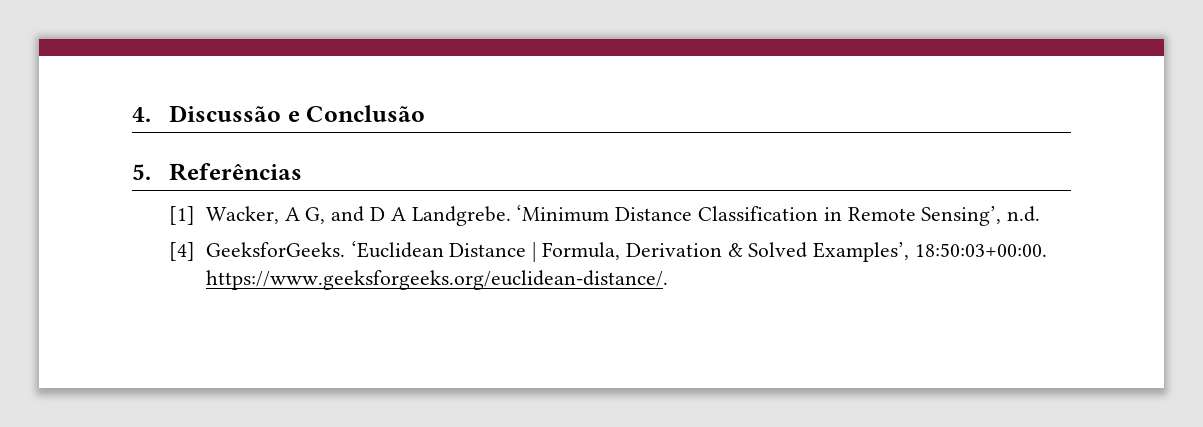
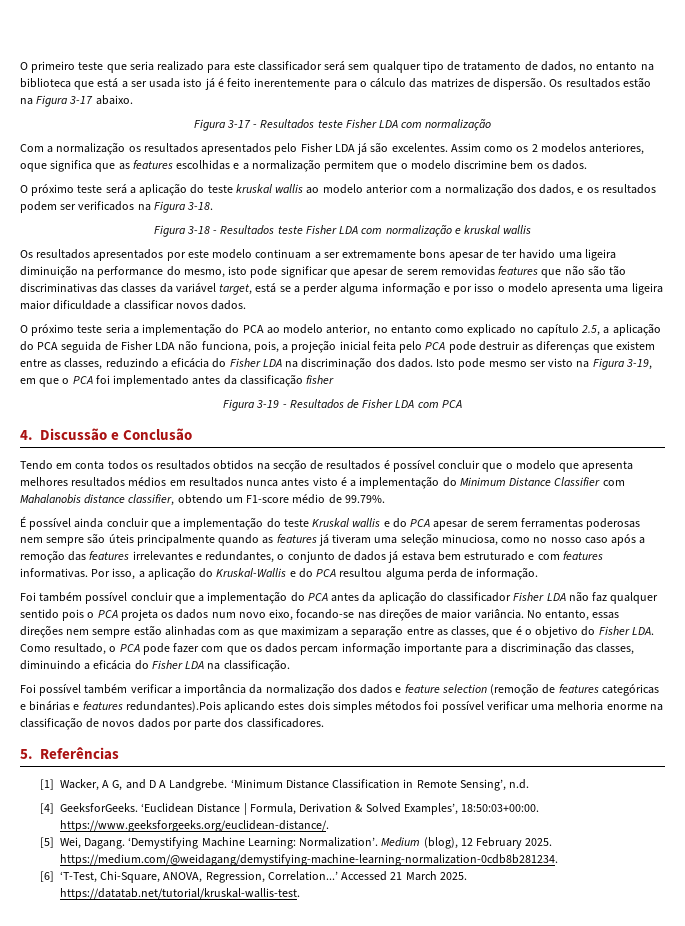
[132,105,426,122] 4. Discussão e Conclusão -> [20,61,654,73] [20,77,651,90] [20,95,133,107] [193,118,492,131] [20,142,645,155] [20,159,587,172] [20,183,656,196] [20,201,214,213] [153,224,532,237] [20,249,616,261] [20,265,627,278] [20,282,663,295] [20,300,247,310] [20,323,661,336] [20,340,655,353] [20,357,652,370] [20,374,335,387] [223,399,462,411] [20,428,193,441] [20,459,634,472] [20,476,625,489] [20,494,385,506] [20,516,641,530] [20,533,646,546] [20,550,603,563] [20,567,539,580] [20,591,659,604] [20,608,620,621] [20,625,654,638] [20,642,635,655] [20,659,290,672] [20,683,659,696] [20,701,663,713] [20,717,324,730] O primeiro teste que seria realizado para este classificador será sem qualquer tipo de tratamento de dados, no entanto na biblioteca que está a ser usada isto já é feito inerentemente para o cálculo das matrizes de dispersão. Os resultados estão na Figura 3-17 abaixo. // Figura 3-17 - Resultados teste Fisher LDA com normalização // Com a normalização os resultados apresentados pelo Fisher LDA já são excelentes. Assim como os 2 modelos anteriores, oque significa que as features escolhidas e a normalização permitem que o modelo discrimine bem os dados. // O próximo teste será a aplicação do teste kruskal wallis ao modelo anterior com a normalização dos dados, e os resultados podem ser verificados na Figura 3-18. // Figura 3-18 - Resultados teste Fisher LDA com normalização e kruskal wallis // Os resultados apresentados por este modelo continuam a ser extremamente bons apesar de ter havido uma ligeira diminuição na performance do mesmo, isto pode significar que apesar de serem removidas features que não são tão discriminativas das classes da variável target, está se a perder alguma informação e por isso o modelo apresenta uma ligeira maior dificuldade a classificar novos dados. // O próximo teste seria a implementação do PCA ao modelo anterior, no entanto como explicado no capítulo 2.5, a aplicação do PCA seguida de Fisher LDA não funciona, pois, a projeção inicial feita pelo PCA pode destruir as diferenças que existem entre as classes, reduzindo a eficácia do Fisher LDA na discriminação dos dados. Isto pode mesmo ser visto na Figura 3-19, em que o PCA foi implementado antes da classificação fisher // Figura 3-19 - Resultados de Fisher LDA com PCA // 4. Discussão e Conclusão // Tendo em conta todos os resultados obtidos na secção de resultados é possível concluir que o modelo que apresenta melhores resultados médios em resultados nunca antes visto é a implementação do Minimum Distance Classifier com Mahalanobis distance classifier, obtendo um F1-score médio de 99.79%. // É possível ainda concluir que a implementação do teste Kruskal wallis e do PCA apesar de serem ferramentas poderosas nem sempre são úteis principalmente quando as features já tiveram uma seleção minuciosa, como no nosso caso após a remoção das features irrelevantes e redundantes, o conjunto de dados já estava bem estruturado e com features informativas. Por isso, a aplicação do Kruskal-Wallis e do PCA resultou alguma perda de informação. // Foi também possível concluir que a implementação do PCA antes da aplicação do classificador Fisher LDA não faz qualquer sentido pois o PCA projeta os dados num novo eixo, focando-se nas direções de maior variância. No entanto, essas direções nem sempre estão alinhadas com as que maximizam a separação entre as classes, que é o objetivo do Fisher LDA. Como resultado, o PCA pode fazer com que os dados percam informação importante para a discriminação das classes, diminuindo a eficácia do Fisher LDA na classificação. // Foi possível também verificar a importância da normalização dos dados e feature selection (remoção de features categóricas e binárias e features redundantes).Pois aplicando estes dois simples métodos foi possível verificar uma melhoria enorme na classificação de novos dados por parte dos classificadores.
(668, 280) none -> [40,837,553,849] [60,854,559,866] [40,871,467,883] [60,888,301,900] // [5] Wei, Dagang. ‘Demystifying Machine Learning: Normalization’. Medium (blog), 12 February 2025. https://medium.com/@weidagang/demystifying-machine-learning-normalization-0cdb8b281234. // [6] ‘T-Test, Chi-Square, ANOVA, Regression, Correlation...’ Accessed 21 March 2025. https://datatab.net/tutorial/kruskal-wallis-test.

